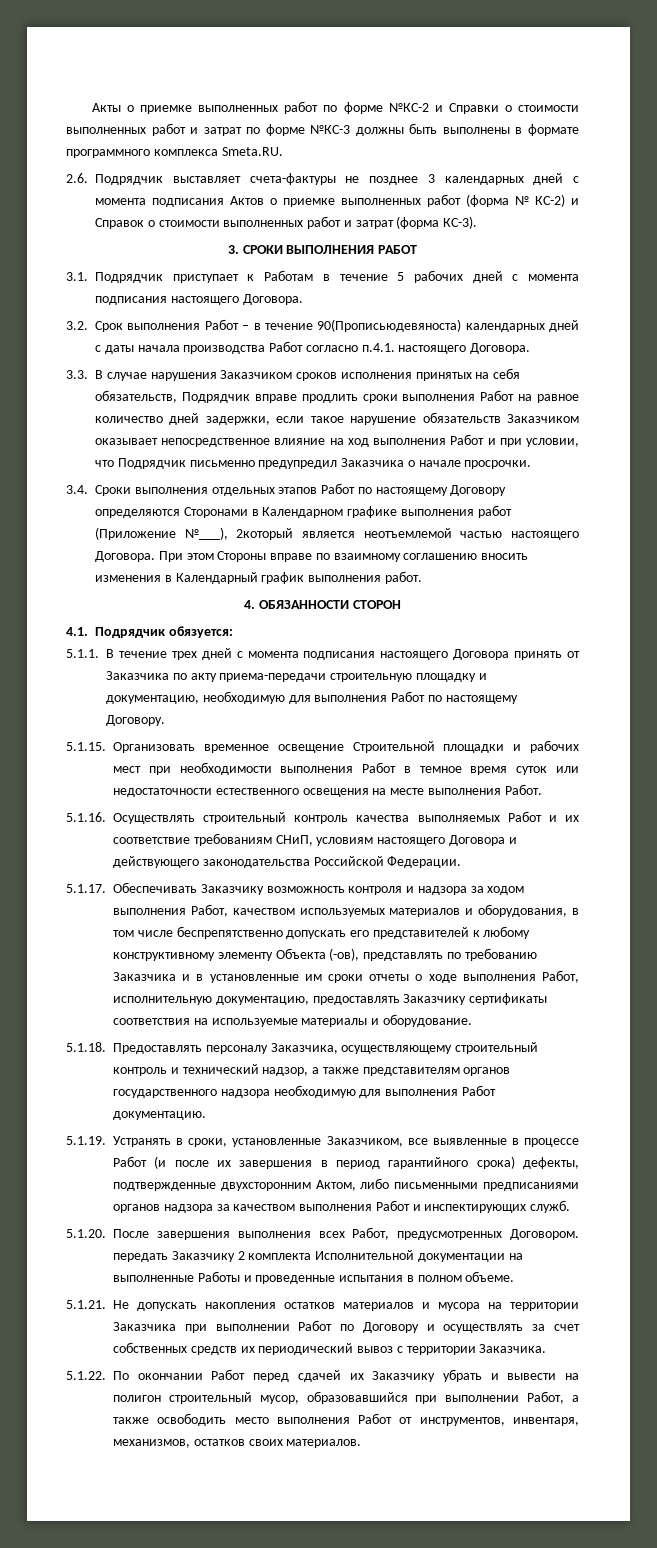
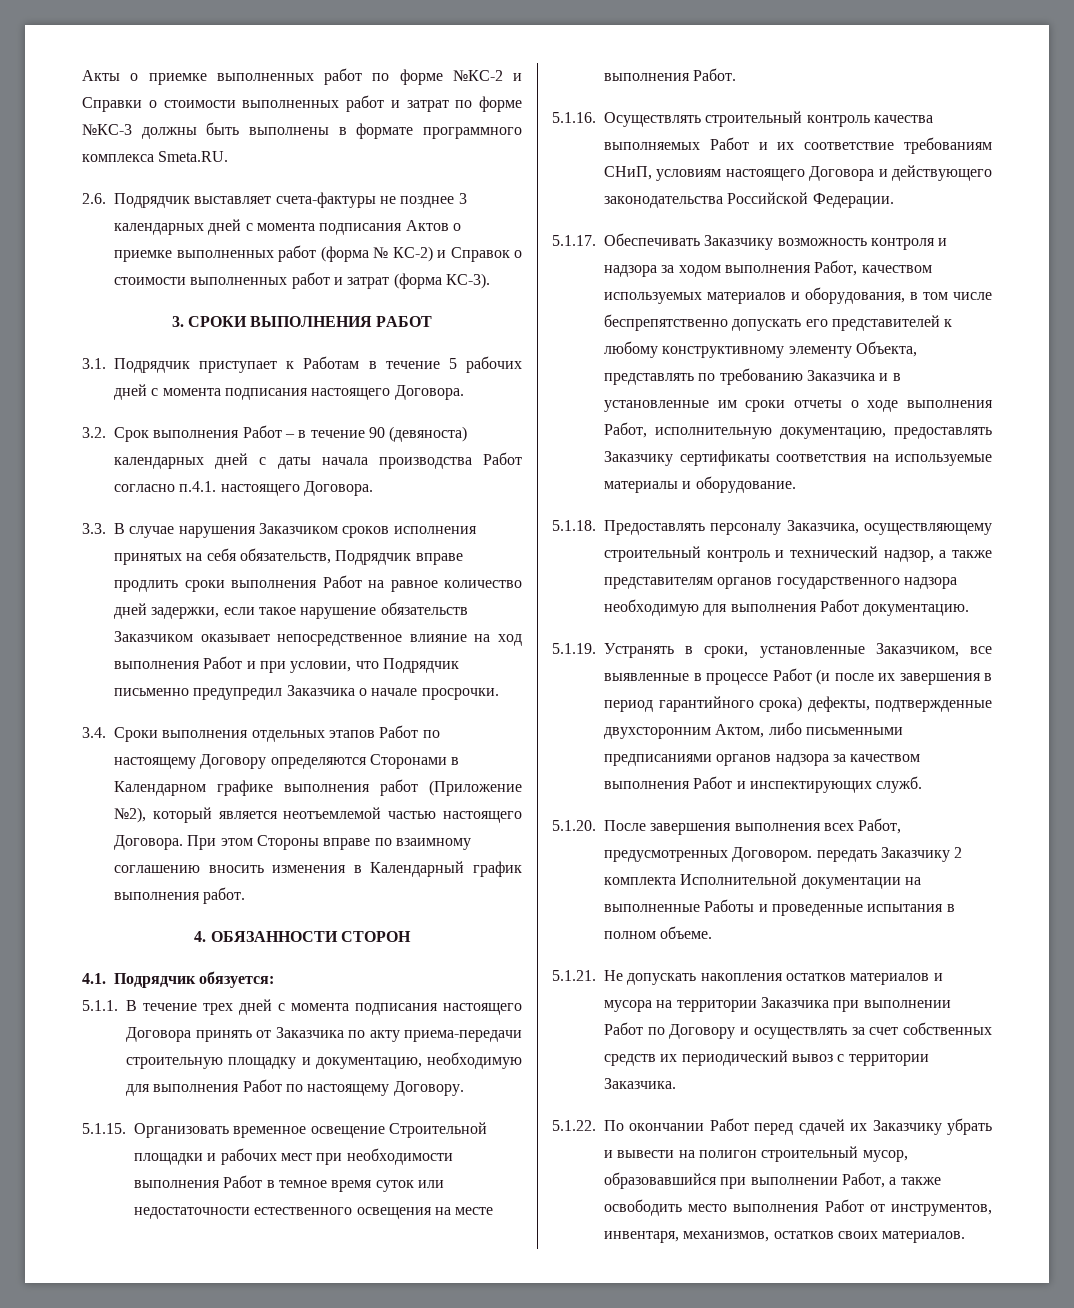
[317,319,462,332] 90(Прописьюдевяноста) -> [368,426,468,442] 90 (девяноста)
[184,527,294,540] №___), 2который -> [114,807,212,823] №2), который
[275,948,360,961] Объекта (-ов), -> [855,341,917,357] Объекта,

